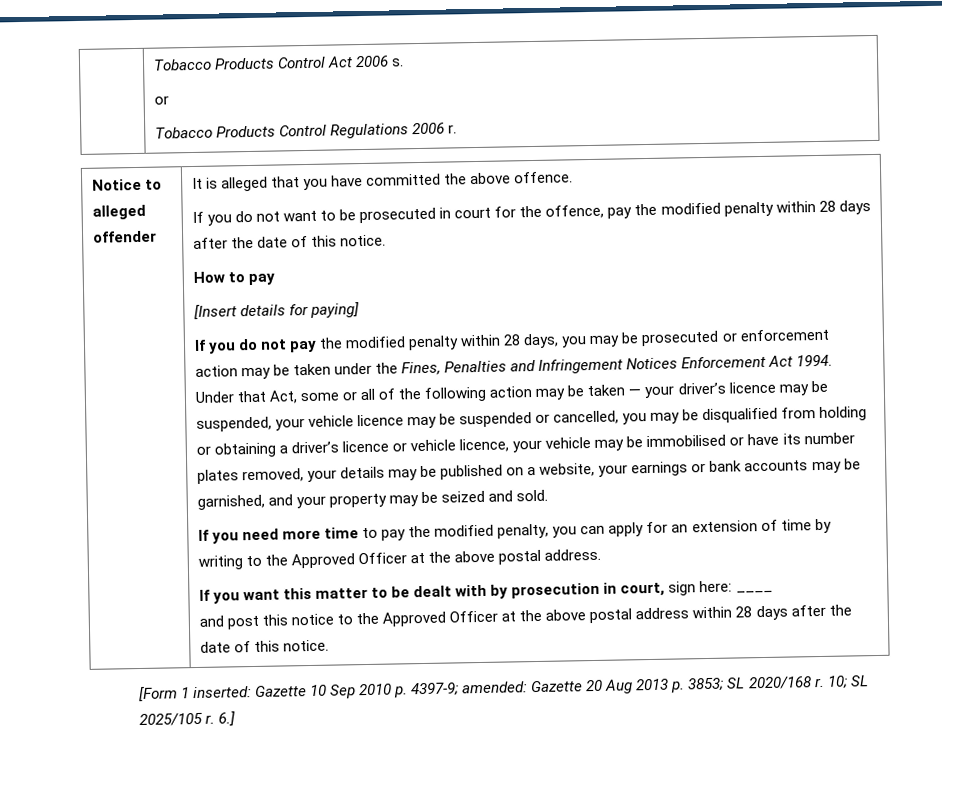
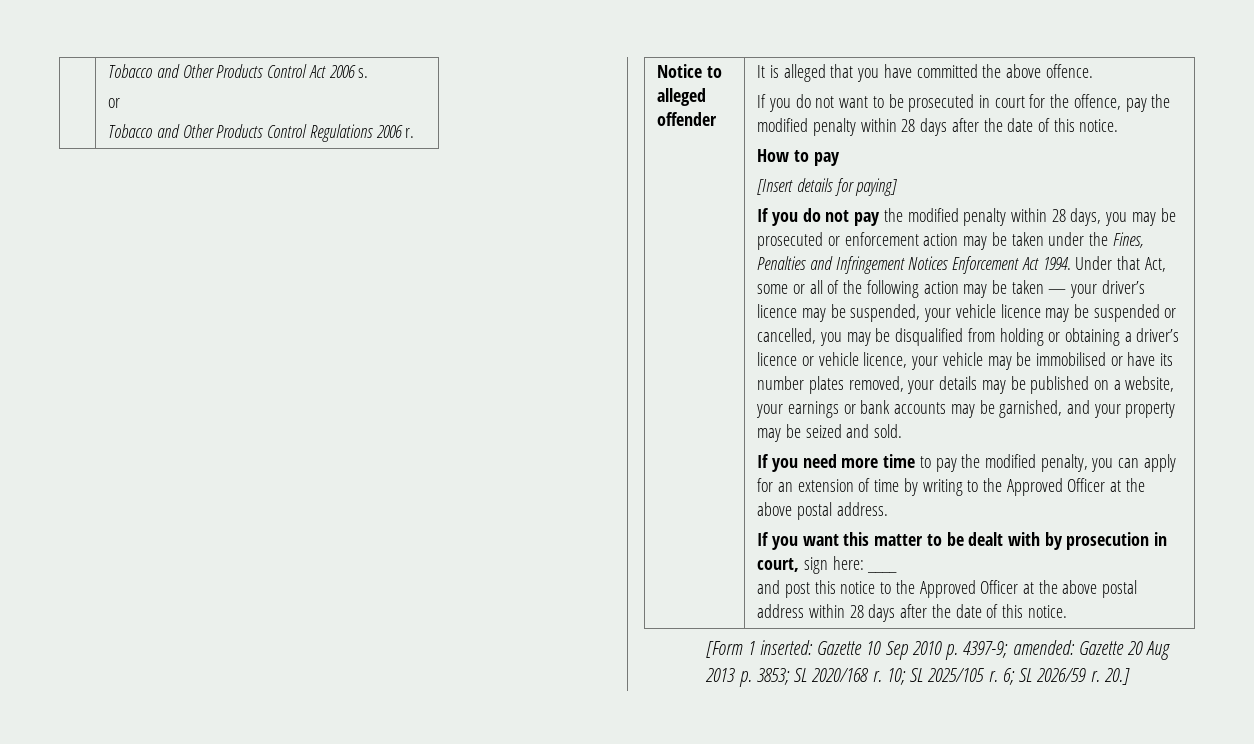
[152,58,212,71] | Tobacco -> [108,64,214,78] | Tobacco and Other
(213, 132) none -> [156,124,214,138] and Other
[217,711,235,727] 6.] -> [1002,668,1130,685] 6; SL 2026/59 r. 20.]

